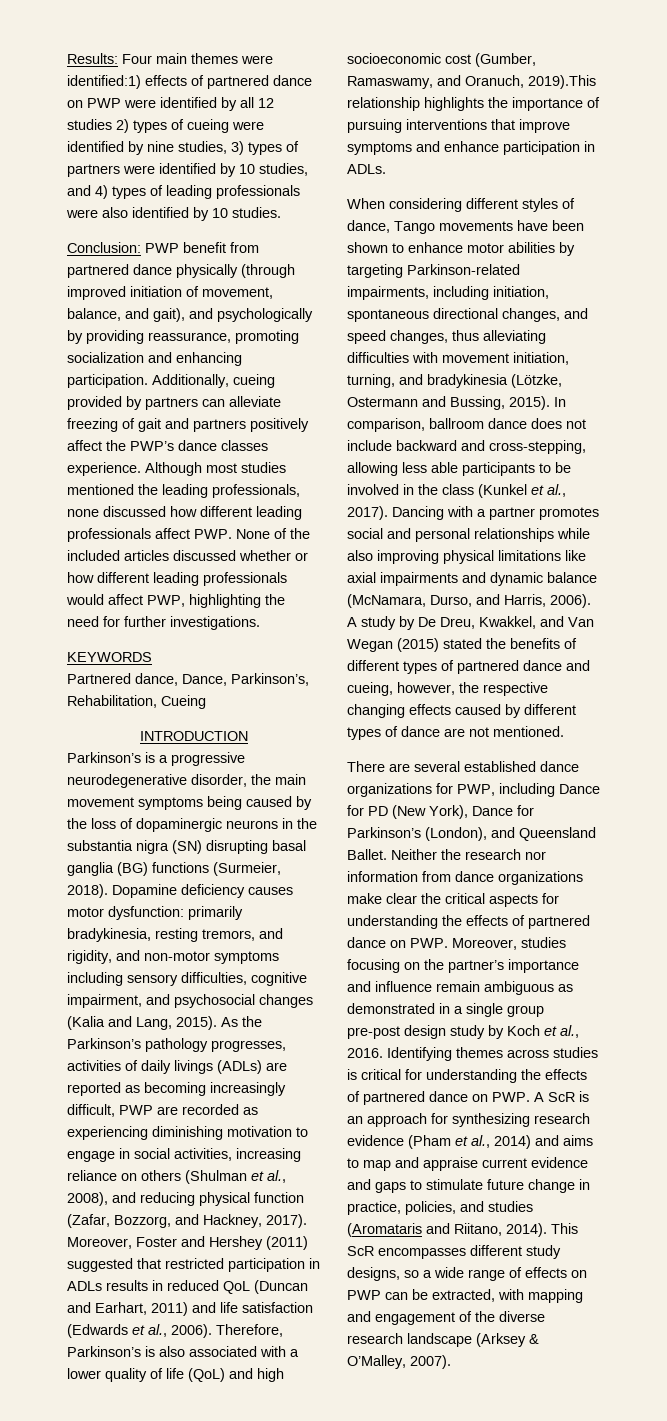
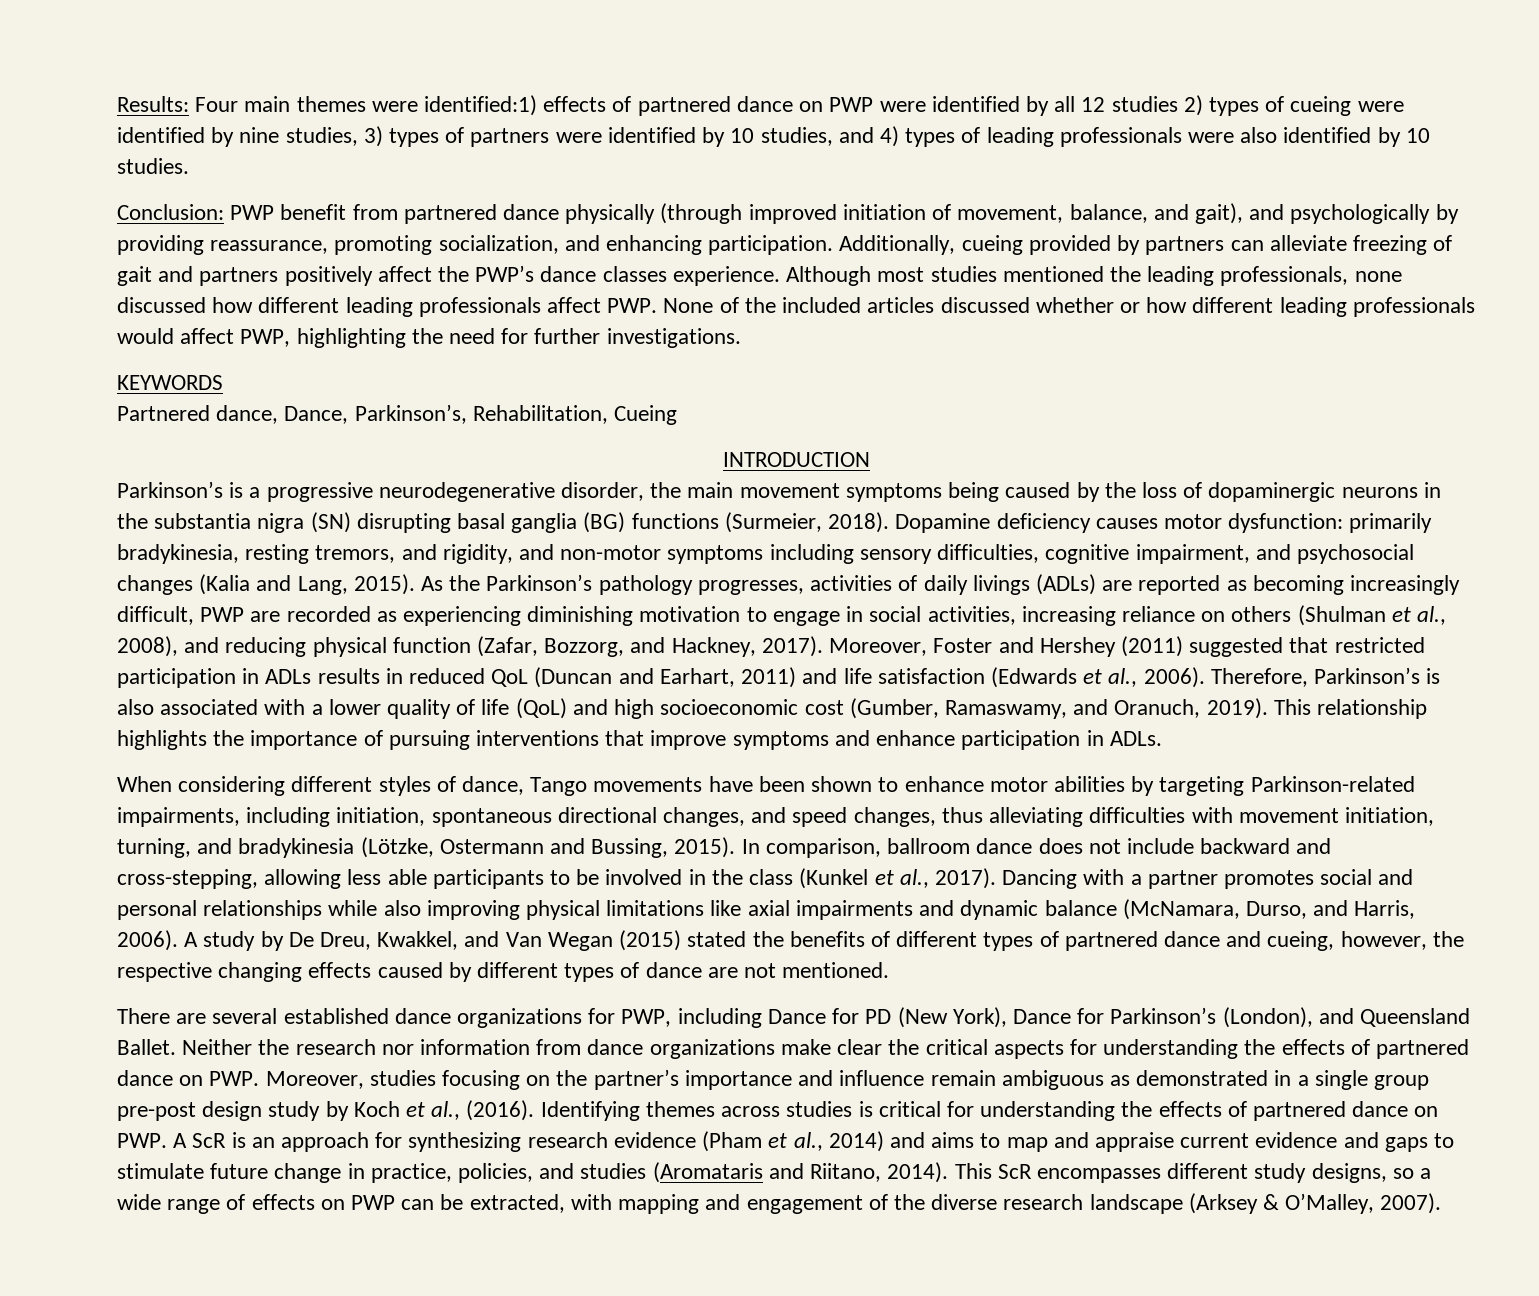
[67,352,144,363] socialization -> [438,235,559,254] socialization,
[528,75,596,89] 2019).This -> [1206,698,1311,719] 2019). This
[347,1048,383,1058] 2016. -> [466,1100,535,1121] (2016).

